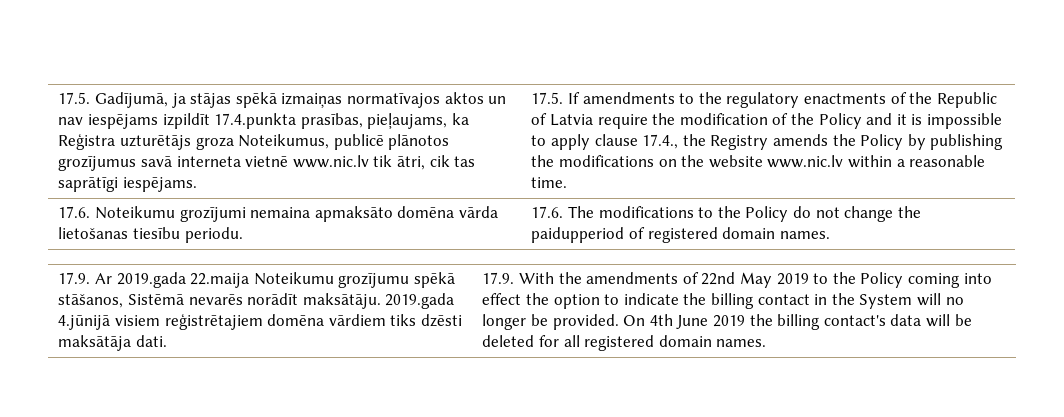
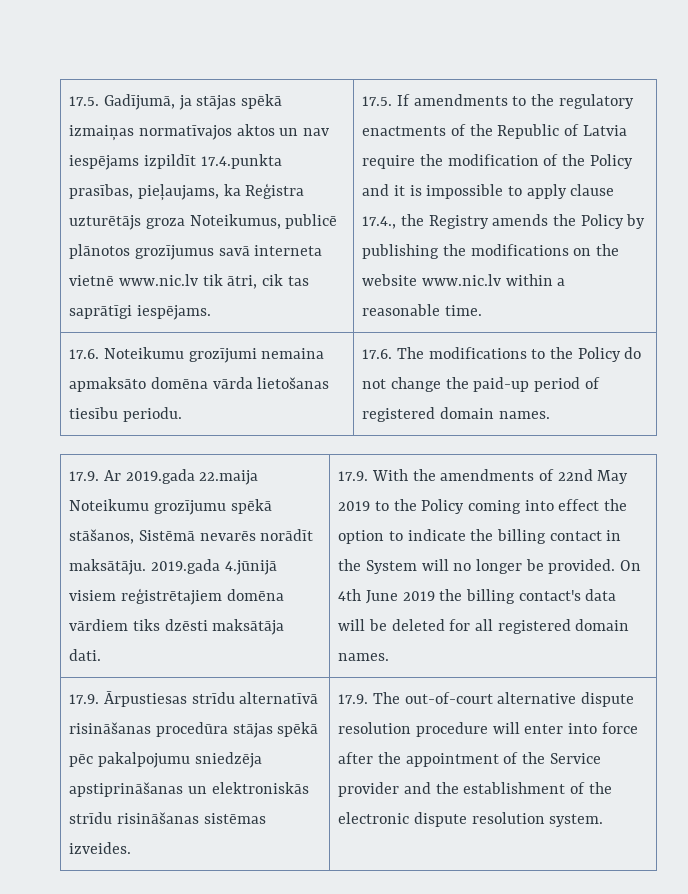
[531,227,625,243] paidupperiod -> [473,377,581,392] paid-up period
(767, 343) none -> [69,691,319,707] [69,722,319,738] [69,752,262,768] [69,782,309,797] [69,812,266,824] [69,842,132,854] [338,692,635,707] [338,722,638,737] [338,752,601,767] [338,782,612,797] [338,812,604,827] // 17.9. Ārpustiesas strīdu alternatīvā risināšanas procedūra stājas spēkā pēc pakalpojumu sniedzēja apstiprināšanas un elektroniskās strīdu risināšanas sistēmas izveides. | 17.9. The out-of-court alternative dispute resolution procedure will enter into force after the appointment of the Service provider and the establishment of the electronic dispute resolution system.

